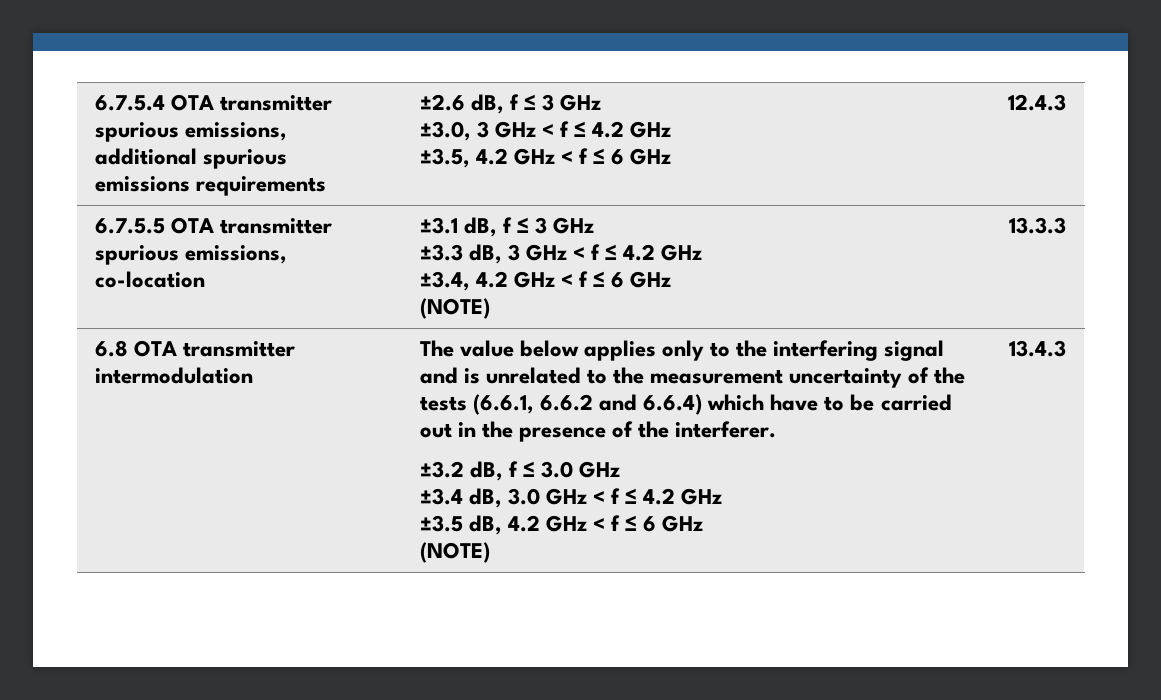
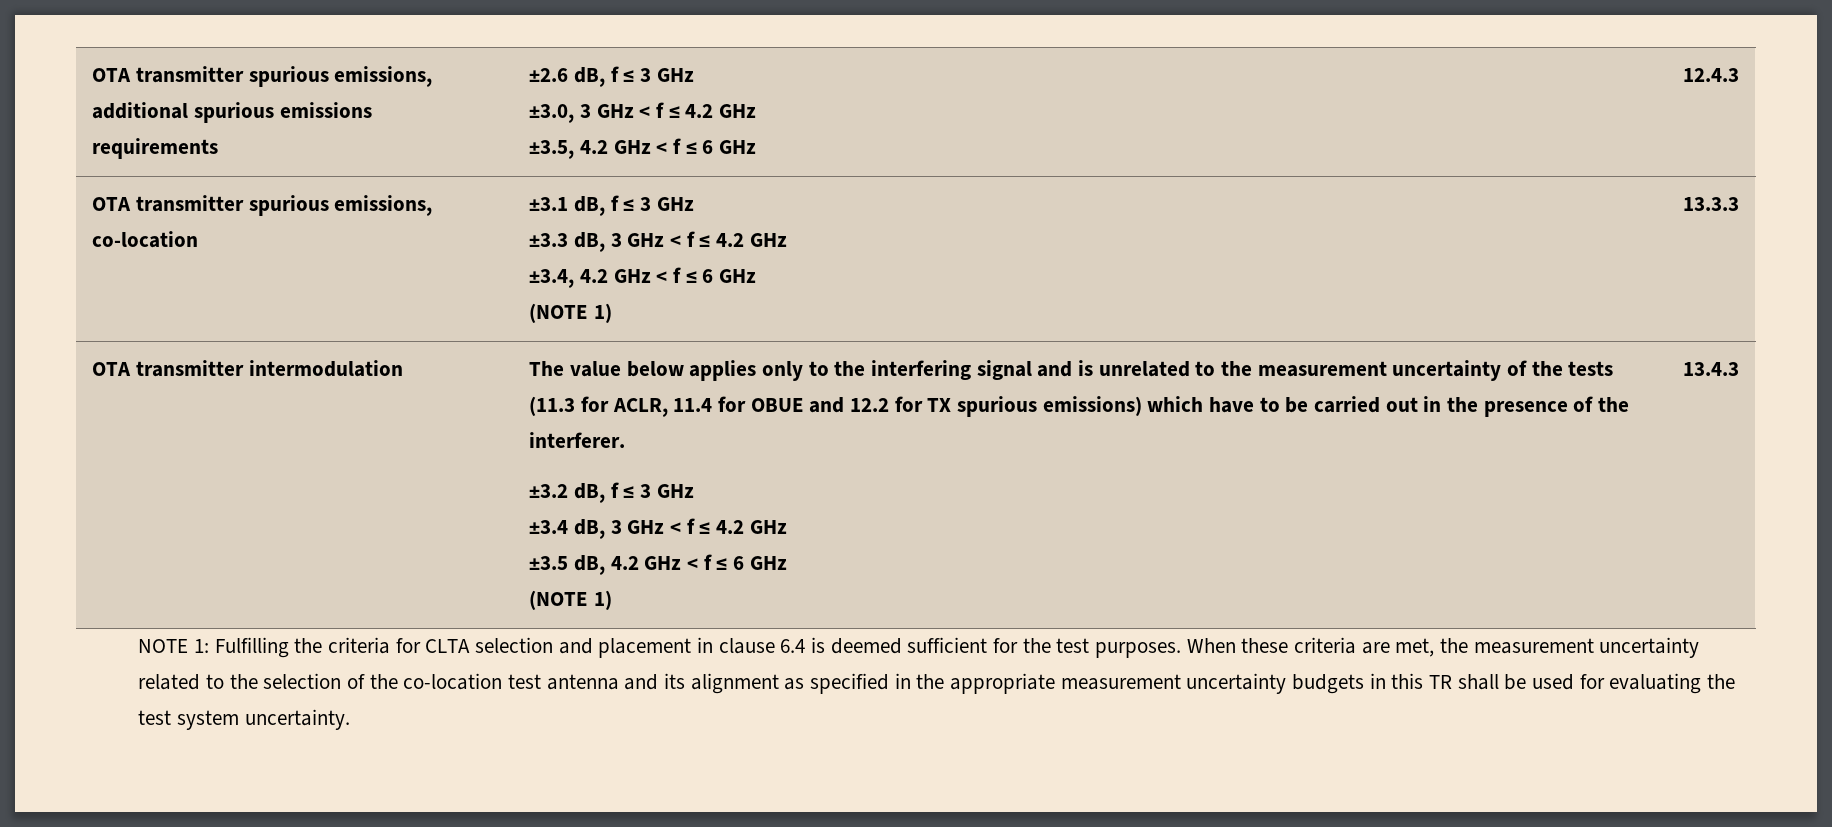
[94,95,165,111] 6.7.5.4 -> (92, 75) none
[94,218,165,234] 6.7.5.5 -> (1739, 75) none
[419,298,490,319] (NOTE) -> [529,303,612,323] (NOTE 1)
[94,340,128,357] 6.8 -> (1739, 204) none
[472,394,703,415] (6.6.1, 6.6.2 and 6.6.4) -> [529,396,1142,417] (11.3 for ACLR, 11.4 for OBUE and 12.2 for TX spurious emissions)
[541,461,574,478] 3.0 -> [639,484,651,498] 3
[507,488,540,505] 3.0 -> [610,520,622,534] 3
[419,542,490,563] (NOTE) -> [529,590,612,610] (NOTE 1)
(1066, 348) none -> [138,637,1700,658] [138,673,1735,694] [138,709,350,730] // NOTE 1: Fulfilling the criteria for CLTA selection and placement in clause 6.4 is deemed sufficient for the test purposes. When these criteria are met, the measurement uncertainty related to the selection of the co-location test antenna and its alignment as specified in the appropriate measurement uncertainty budgets in this TR shall be used for evaluating the test system uncertainty.

